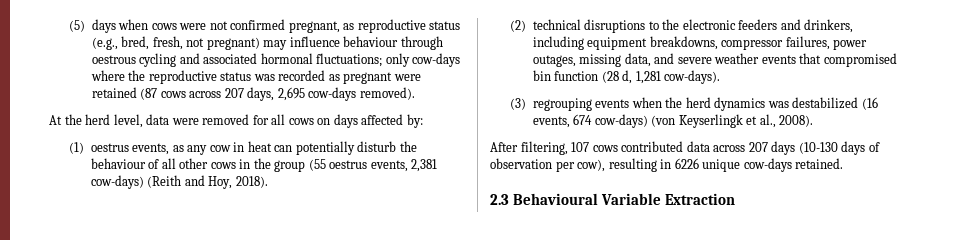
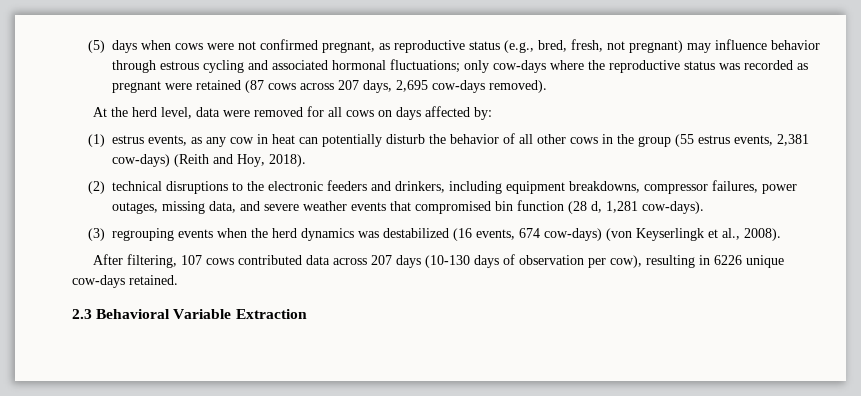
[343,36,443,50] [91,55,136,64] behaviour through oestrous -> [771,40,821,50] [112,60,200,73] behavior through estrous
[90,143,129,152] oestrus -> [112,135,145,144] estrus
[90,158,146,169] behaviour -> [450,134,500,144] behavior
[329,160,368,169] oestrus -> [698,135,731,144] estrus
[513,193,599,205] Behavioural -> [96,309,171,319] Behavioral

